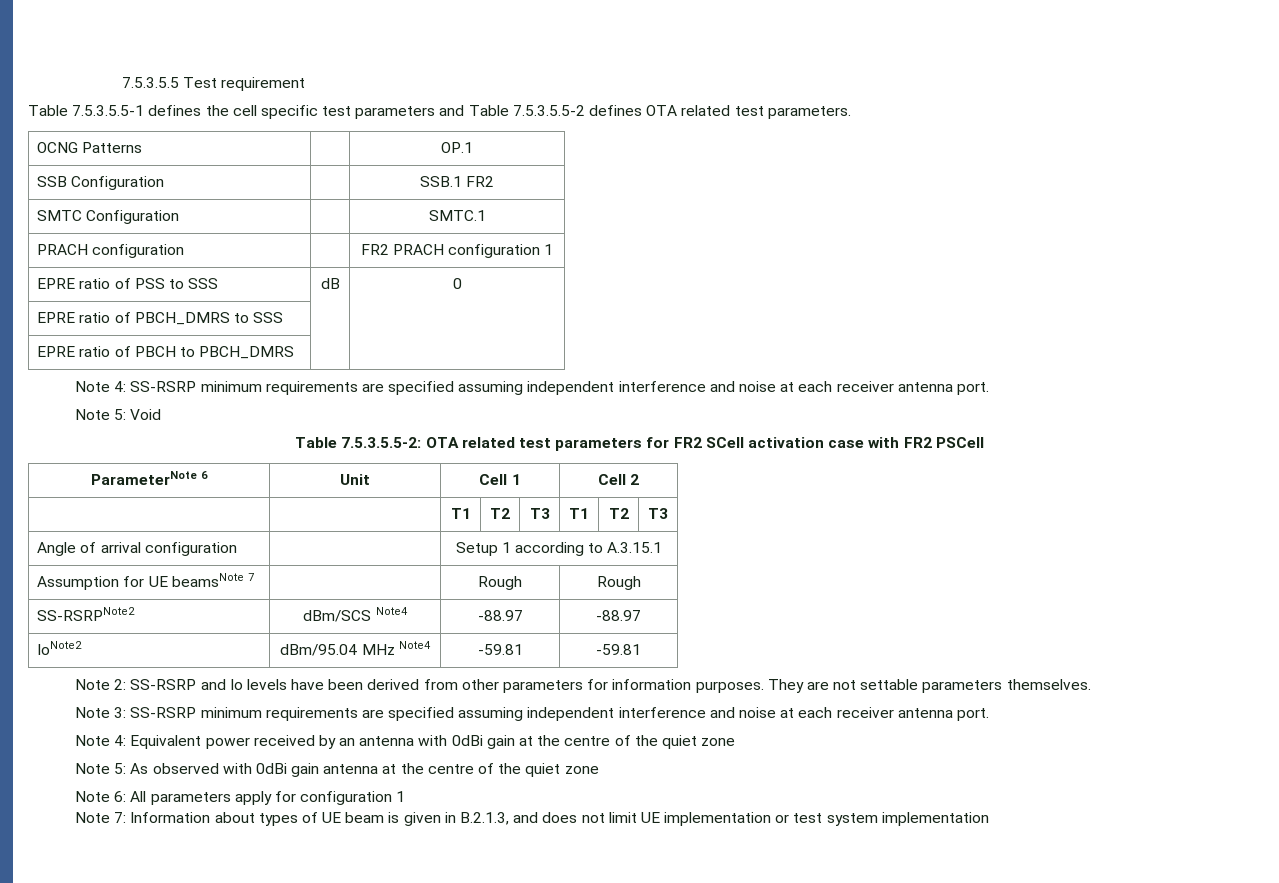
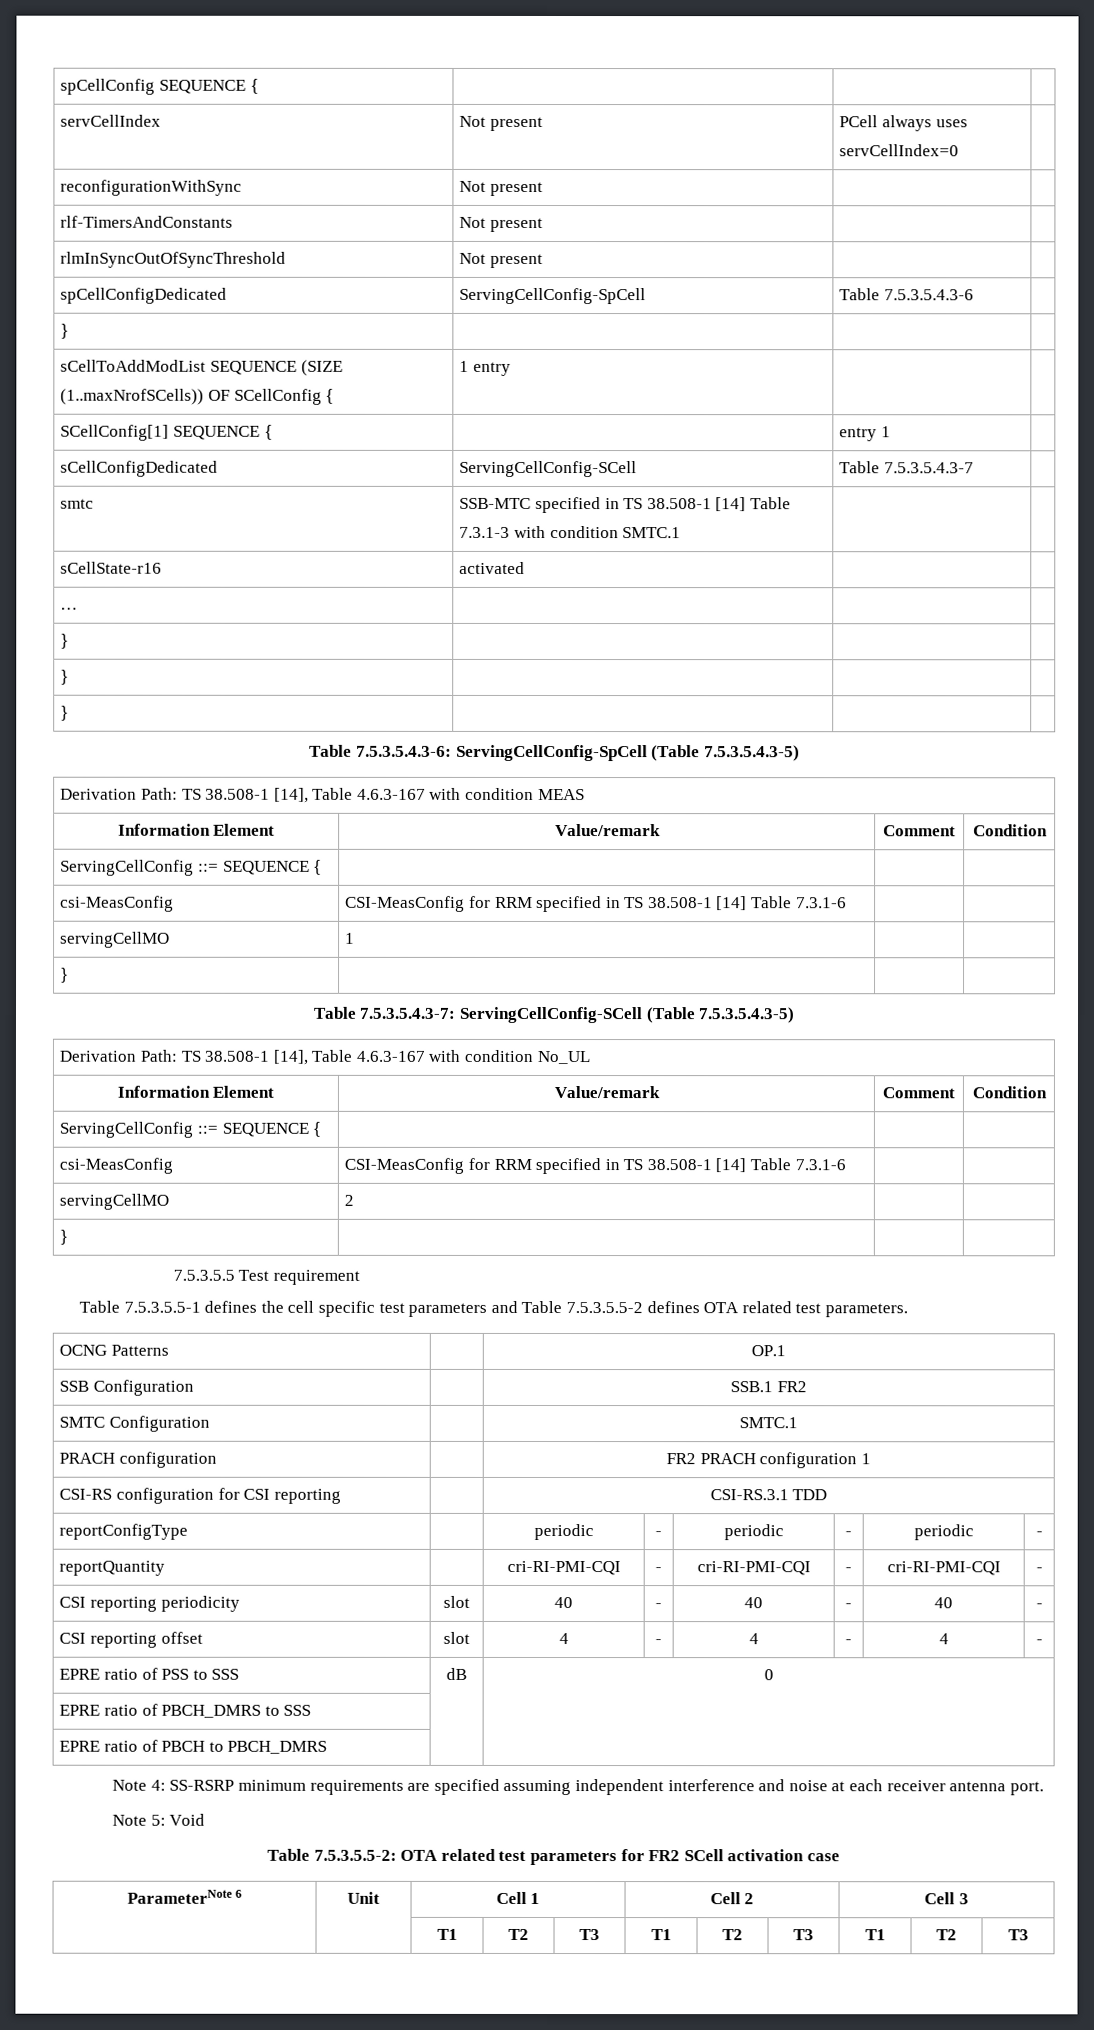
(121, 82) none -> [60,78,259,95] [60,114,162,127] [459,115,543,131] [839,115,968,132] [839,144,960,157] [60,179,243,196] [459,180,543,196] [60,215,234,228] [459,216,543,232] [60,251,287,268] [459,252,543,268] [60,287,228,304] [459,287,647,305] [839,288,974,301] [60,323,70,339] [60,359,343,376] [60,388,335,405] [459,360,511,376] [60,424,273,441] [839,426,891,442] [60,460,219,477] [459,460,638,478] [839,461,974,474] [60,498,95,509] [459,496,791,514] [459,525,682,539] [60,561,163,574] [459,561,526,574] [60,607,79,610] [60,633,70,649] [60,669,70,685] [60,705,70,721] [309,744,800,762] [60,787,585,803] [117,823,276,836] [554,824,661,837] [883,825,956,837] [972,824,1048,837] [60,859,323,876] [60,895,175,912] [345,895,847,913] [60,931,171,948] [345,932,356,944] [60,967,70,983] [312,1006,796,1024] [59,1049,590,1065] [116,1085,275,1098] [553,1086,660,1099] [882,1087,955,1099] [971,1086,1047,1099] [59,1121,322,1138] [59,1157,174,1174] [344,1157,846,1175] [59,1193,170,1210] [344,1194,355,1206] [59,1229,69,1245] spCellConfig SEQUENCE { | | | // servCellIndex | Not present | PCell always uses servCellIndex=0 | // reconfigurationWithSync | Not present | | // rlf-TimersAndConstants | Not present | | // rlmInSyncOutOfSyncThreshold | Not present | | // spCellConfigDedicated | ServingCellConfig-SpCell | Table 7.5.3.5.4.3-6 | // } | | | // sCellToAddModList SEQUENCE (SIZE (1..maxNrofSCells)) OF SCellConfig { | 1 entry | | // SCellConfig[1] SEQUENCE { | | entry 1 | // sCellConfigDedicated | ServingCellConfig-SCell | Table 7.5.3.5.4.3-7 | // smtc | SSB-MTC specified in TS 38.508-1 [14] Table 7.3.1-3 with condition SMTC.1 | | // sCellState-r16 | activated | | // … | | | // } | | | // } | | | // } | | | // Table 7.5.3.5.4.3-6: ServingCellConfig-SpCell (Table 7.5.3.5.4.3-5) // Derivation Path: TS 38.508-1 [14], Table 4.6.3-167 with condition MEAS // Information Element | Value/remark | Comment | Condition // ServingCellConfig ::= SEQUENCE { | | | // csi-MeasConfig | CSI-MeasConfig for RRM specified in TS 38.508-1 [14] Table 7.3.1-6 | | // servingCellMO | 1 | | // } | | | // Table 7.5.3.5.4.3-7: ServingCellConfig-SCell (Table 7.5.3.5.4.3-5) // Derivation Path: TS 38.508-1 [14], Table 4.6.3-167 with condition No_UL // Information Element | Value/remark | Comment | Condition // ServingCellConfig ::= SEQUENCE { | | | // csi-MeasConfig | CSI-MeasConfig for RRM specified in TS 38.508-1 [14] Table 7.3.1-6 | | // servingCellMO | 2 | | // } | | | //
(554, 249) none -> [59,1487,341,1504] [709,1489,828,1501] [59,1523,189,1540] [533,1523,594,1541] [655,1531,662,1537] [723,1524,784,1541] [845,1531,852,1537] [913,1524,974,1541] [1035,1531,1043,1537] [59,1560,166,1576] [506,1560,621,1576] [655,1567,662,1573] [696,1561,811,1576] [845,1567,852,1573] [886,1561,1001,1576] [1035,1567,1043,1573] [59,1595,240,1612] [443,1595,470,1608] [554,1597,573,1609] [655,1603,662,1609] [744,1597,763,1609] [845,1603,852,1609] [934,1597,953,1609] [1035,1603,1043,1609] [59,1631,203,1648] [443,1631,470,1644] [558,1633,569,1645] [655,1639,662,1645] [748,1633,759,1645] [845,1639,852,1645] [938,1633,949,1645] [1035,1639,1043,1645] // CSI-RS configuration for CSI reporting | | CSI-RS.3.1 TDD // reportConfigType | | periodic | - | periodic | - | periodic | - // reportQuantity | | cri-RI-PMI-CQI | - | cri-RI-PMI-CQI | - | cri-RI-PMI-CQI | - // CSI reporting periodicity | slot | 40 | - | 40 | - | 40 | - // CSI reporting offset | slot | 4 | - | 4 | - | 4 | -
[868,437,984,448] with FR2 PSCell -> (840, 1857) none
[450,508,471,519] [490,508,510,519] [529,508,550,519] [569,508,589,519] [608,508,629,519] [648,508,668,519] [37,542,237,556] [455,542,663,556] [37,573,254,590] [478,576,522,590] [596,576,641,590] [37,607,136,621] [303,607,408,622] [477,610,523,621] [596,610,641,621] [37,641,83,655] [280,641,431,656] [477,644,523,655] [596,644,641,655] [74,679,1091,693] [74,707,989,721] [74,735,736,749] [74,763,599,777] [74,791,406,805] [74,812,989,826] // | | T1 | T2 | T3 | T1 | T2 | T3 // Angle of arrival configuration | | Setup 1 according to A.3.15.1 // Assumption for UE beamsNote 7 | | Rough | Rough // SS-RSRPNote2 | dBm/SCS Note4 | -88.97 | -88.97 // IoNote2 | dBm/95.04 MHz Note4 | -59.81 | -59.81 // Note 2: SS-RSRP and Io levels have been derived from other parameters for information purposes. They are not settable parameters themselves. // Note 3: SS-RSRP minimum requirements are specified assuming independent interference and noise at each receiver antenna port. // Note 4: Equivalent power received by an antenna with 0dBi gain at the centre of the quiet zone // Note 5: As observed with 0dBi gain antenna at the centre of the quiet zone // Note 6: All parameters apply for configuration 1 // Note 7: Information about types of UE beam is given in B.2.1.3, and does not limit UE implementation or test system implementation -> [924,1892,969,1905] [436,1928,458,1940] [508,1928,529,1940] [579,1929,600,1941] [650,1929,672,1941] [722,1929,743,1941] [793,1929,814,1941] [864,1929,886,1941] [936,1929,957,1941] [1007,1929,1029,1941] | Cell 3 // | | T1 | T2 | T3 | T1 | T2 | T3 | T1 | T2 | T3

